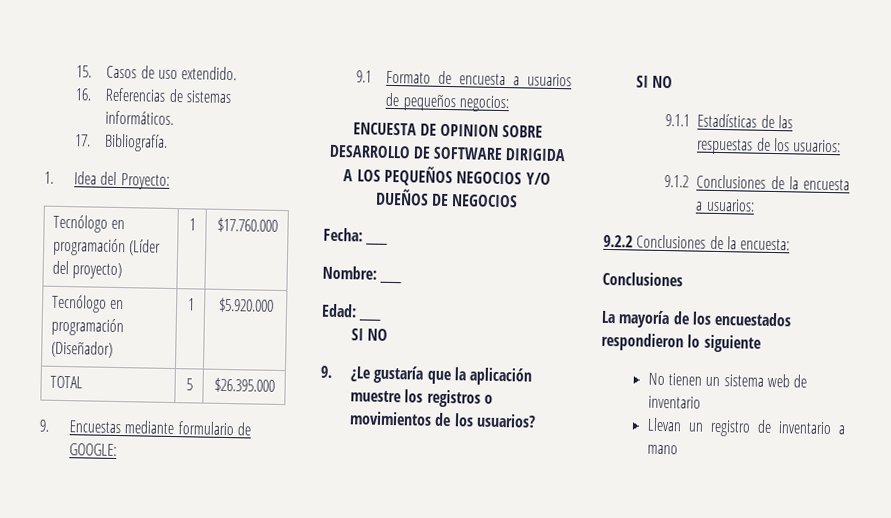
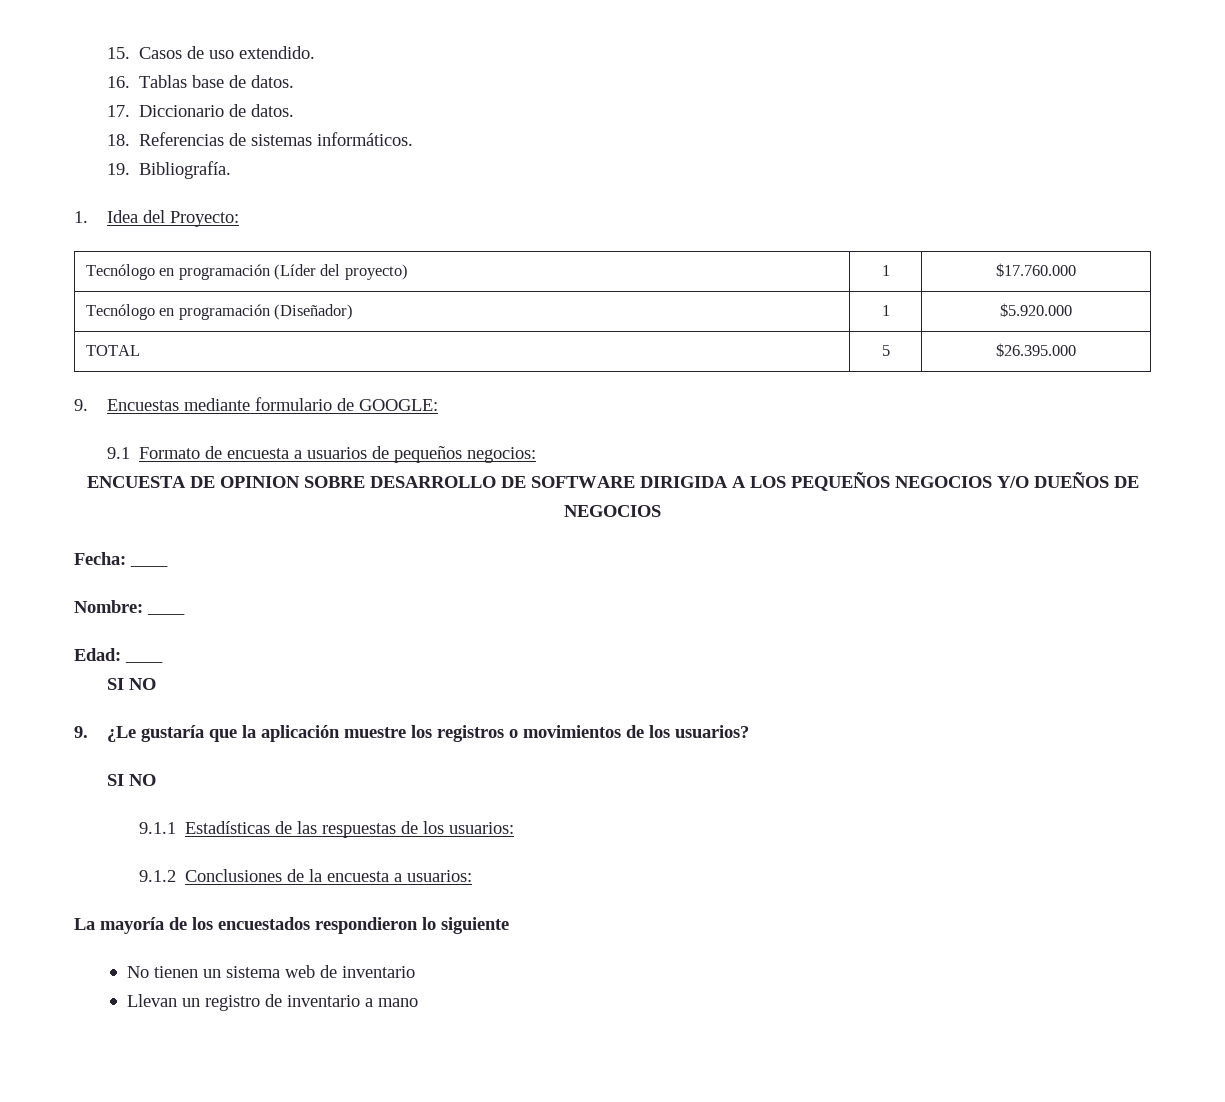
(93, 94) none -> [139,75,295,88] [106,104,295,117] [106,134,130,146] Tablas base de datos. // 17. Diccionario de datos. // 18.
[75,134,92,147] 17. -> [106,163,130,175] 19.
[603,234,791,251] [602,271,683,287] // 9.2.2 Conclusiones de la encuesta: // Conclusiones -> (473, 876) none

